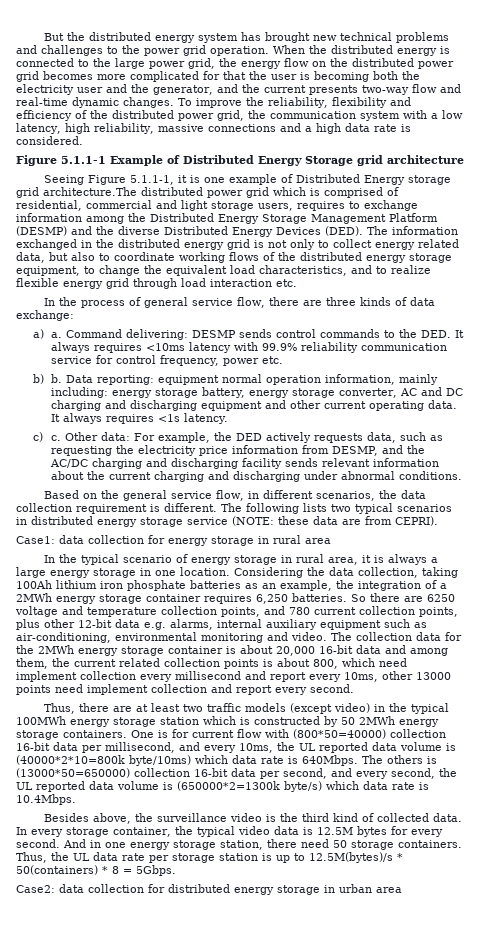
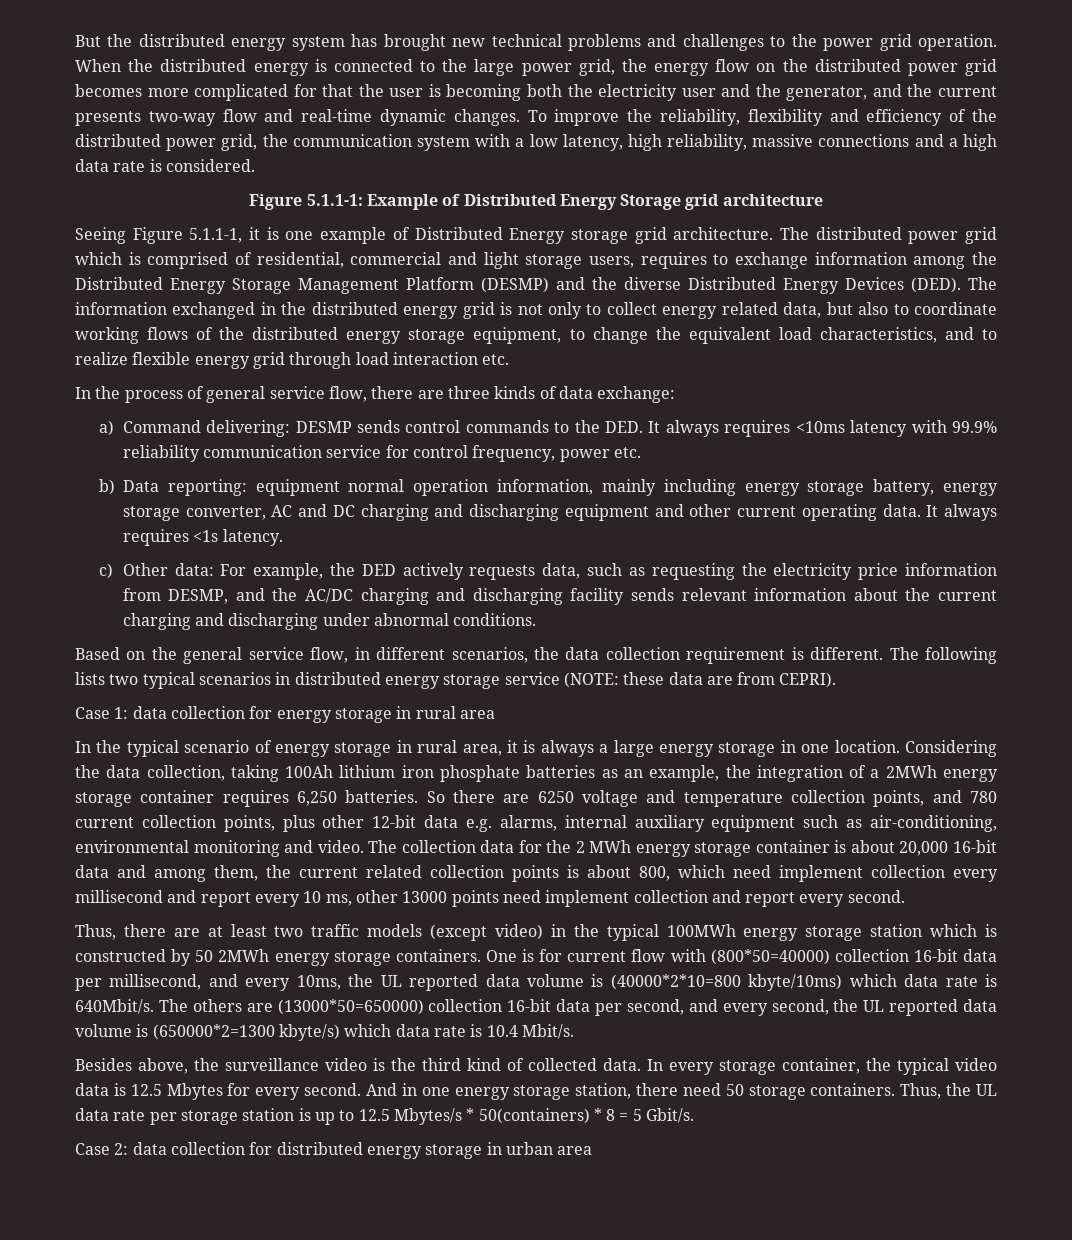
[61,156,106,164] 5.1.1-1 -> [306,194,363,206] 5.1.1-1:
[43,187,137,196] architecture.The -> [673,227,809,240] architecture. The
[50,332,62,338] a. -> (114, 428) none
[50,374,62,383] b. -> (115, 487) none
[50,387,108,398] including: -> [663,479,736,496] including
[50,435,61,441] c. -> (113, 571) none
[16,536,55,544] Case1: -> [75,707,129,719] Case 1:
[38,645,74,654] 2MWh -> [575,840,632,853] 2 MWh
[344,672,378,682] 10ms, -> [303,891,352,906] 10 ms,
[16,755,358,766] (40000*2*10=800k byte/10ms) which data rate is 640Mbps. -> [610,974,997,991] [75,999,154,1014] (40000*2*10=800 kbyte/10ms) which data rate is 640Mbit/s.
[427,756,437,764] is -> [246,1003,273,1012] are
[177,781,429,792] [16,794,76,805] (650000*2=1300k byte/s) which data rate is 10.4Mbps. -> [152,1024,574,1041] (650000*2=1300 kbyte/s) which data rate is 10.4 Mbit/s.
[316,826,387,837] 12.5M bytes -> [130,1083,223,1100] 12.5 Mbytes
[309,852,393,863] 12.5M(bytes)/s -> [358,1108,462,1125] 12.5 Mbytes/s
[136,865,176,876] [16,885,55,893] 5Gbps. // Case2: -> [632,1108,695,1123] [75,1143,129,1155] 5 Gbit/s. // Case 2:

